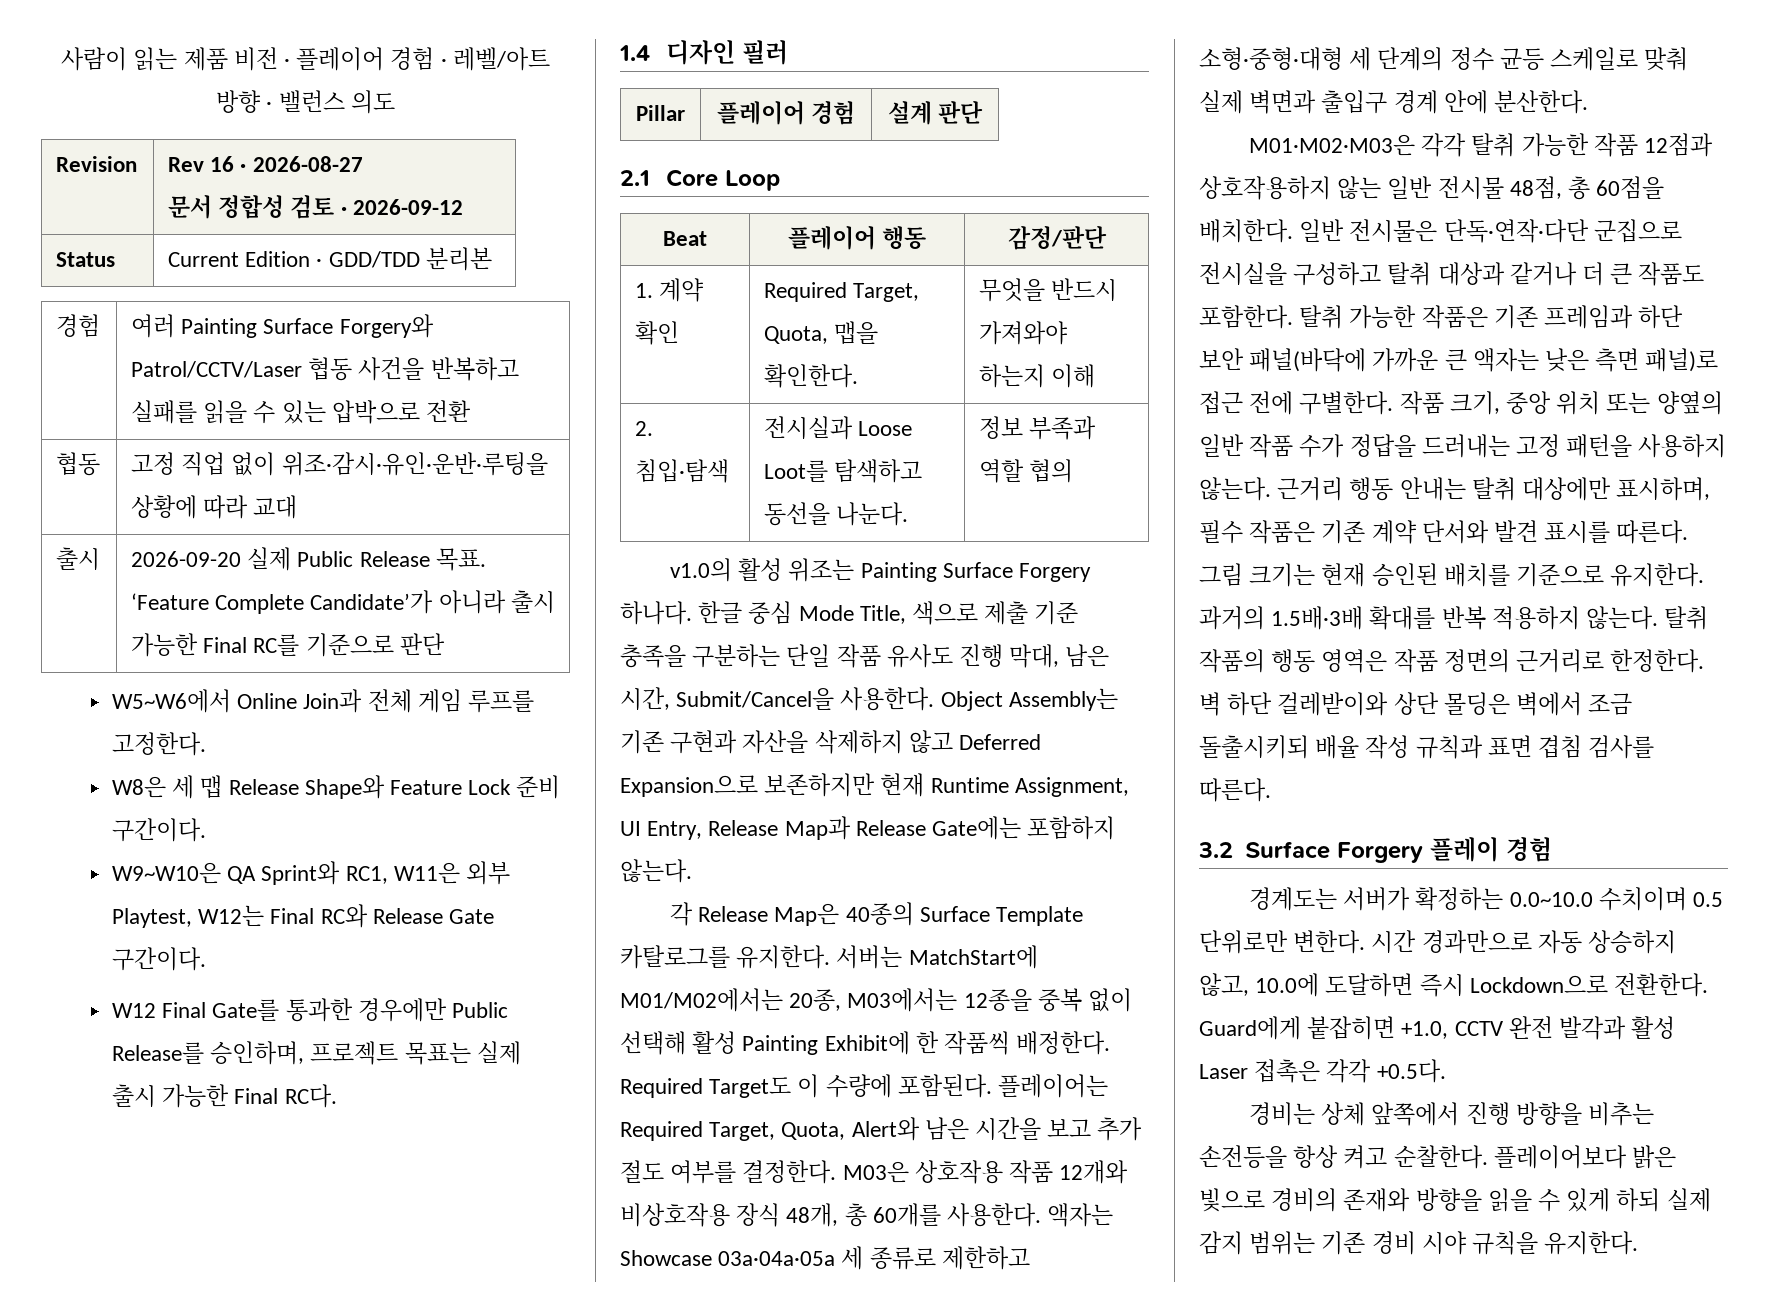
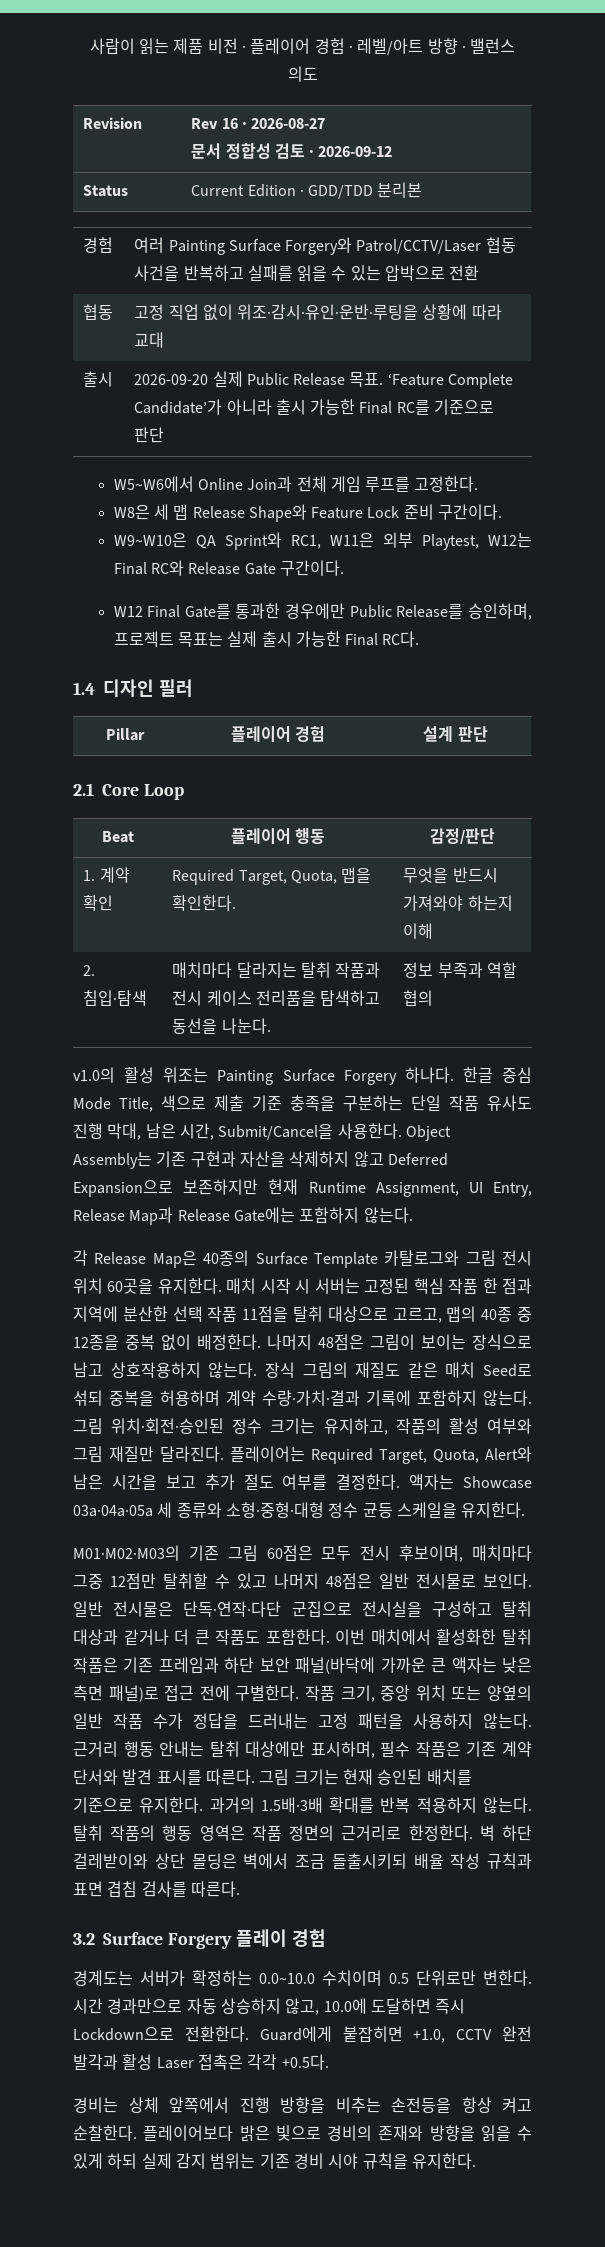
[764,416,913,440] [764,460,829,482] 전시실과 Loose Loot를 -> [172,962,381,978] [172,990,316,1006] 매치마다 달라지는 탈취 작품과 전시 케이스 전리품을
[620,945,1038,969] [620,988,1133,1012] [620,1031,1111,1055] [620,1074,992,1098] 카탈로그를 유지한다. 서버는 MatchStart에 M01/M02에서는 20종, M03에서는 12종을 중복 없이 선택해 활성 Painting Exhibit에 한 작품씩 배정한다. Required Target도 이 수량에 포함된다. -> [384,1250,532,1266] [73,1278,532,1294] [73,1306,533,1323] [73,1334,532,1351] [73,1362,532,1378] [73,1390,532,1406] [73,1418,532,1435] [73,1446,224,1462] 카탈로그와 그림 전시 위치 60곳을 유지한다. 매치 시작 시 서버는 고정된 핵심 작품 한 점과 지역에 분산한 선택 작품 11점을 탈취 대상으로 고르고, 맵의 40종 중 12종을 중복 없이 배정한다. 나머지 48점은 그림이 보이는 장식으로 남고 상호작용하지 않는다. 장식 그림의 재질도 같은 매치 Seed로 섞되 중복을 허용하며 계약 수량·가치·결과 기록에 포함하지 않는다. 그림 위치·회전·승인된 정수 크기는 유지하고, 작품의 활성 여부와 그림 재질만 달라진다.
[842,1160,1129,1184] [620,1203,1114,1227] [620,1246,1030,1270] [1199,47,1689,71] [1199,90,1589,114] [1248,133,1713,157] [1199,176,1665,200] [1199,219,1293,243] M03은 상호작용 작품 12개와 비상호작용 장식 48개, 총 60개를 사용한다. 액자는 Showcase 03a·04a·05a 세 종류로 제한하고 소형·중형·대형 세 단계의 정수 균등 스케일로 맞춰 실제 벽면과 출입구 경계 안에 분산한다. // M01·M02·M03은 각각 탈취 가능한 작품 12점과 상호작용하지 않는 일반 전시물 48점, 총 60점을 배치한다. -> [409,1474,532,1490] [73,1502,526,1518] [73,1545,532,1562] [73,1573,532,1589] 액자는 Showcase 03a·04a·05a 세 종류와 소형·중형·대형 정수 균등 스케일을 유지한다. // M01·M02·M03의 기존 그림 60점은 모두 전시 후보이며, 매치마다 그중 12점만 탈취할 수 있고 나머지 48점은 일반 전시물로 보인다.
[1299,305,1417,329] 탈취 가능한 -> [335,1629,532,1645] 이번 매치에서 활성화한 탈취

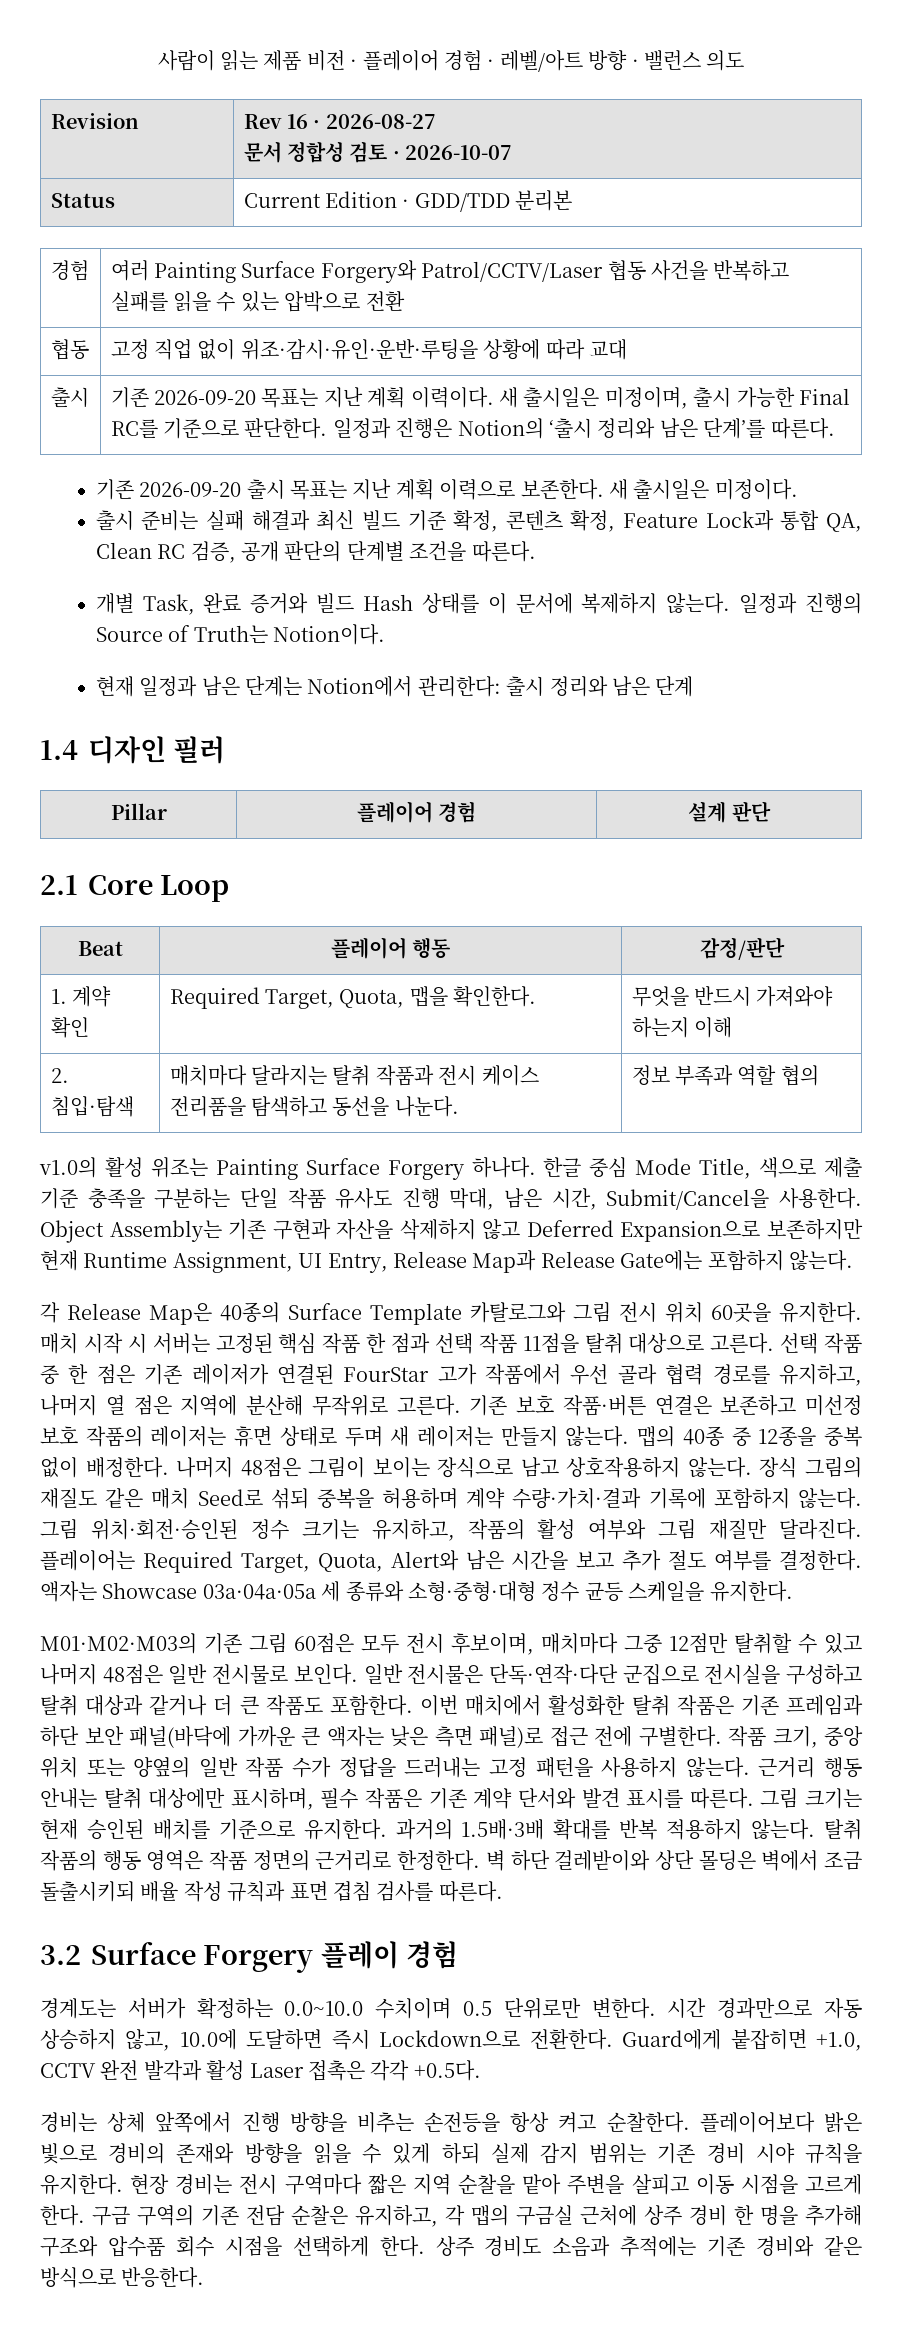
[318,146,393,157] 2026-09-12 -> [405,145,513,160] 2026-10-07
[134,371,514,389] [134,399,272,415] 2026-09-20 실제 Public Release 목표. ‘Feature Complete Candidate’가 아니라 -> [110,387,688,409] 기존 2026-09-20 목표는 지난 계획 이력이다. 새 출시일은 미정이며,
[134,427,165,443] [113,476,479,492] [113,504,503,522] [113,532,532,550] [113,560,344,576] [113,603,532,620] [113,631,420,647] 판단 // W5~W6에서 Online Join과 전체 게임 루프를 고정한다. // W8은 세 맵 Release Shape와 Feature Lock 준비 구간이다. // W9~W10은 QA Sprint와 RC1, W11은 외부 Playtest, W12는 Final RC와 Release Gate 구간이다. // W12 Final Gate를 통과한 경우에만 Public Release를 승인하며, 프로젝트 목표는 실제 출시 가능한 Final RC다. -> [244,418,835,439] [95,479,798,500] [95,510,862,532] [95,541,536,563] [95,593,862,615] [95,624,385,645] [95,676,694,697] 판단한다. 일정과 진행은 Notion의 ‘출시 정리와 남은 단계’를 따른다. // 기존 2026-09-20 출시 목표는 지난 계획 이력으로 보존한다. 새 출시일은 미정이다. // 출시 준비는 실패 해결과 최신 빌드 기준 확정, 콘텐츠 확정, Feature Lock과 통합 QA, Clean RC 검증, 공개 판단의 단계별 조건을 따른다. // 개별 Task, 완료 증거와 빌드 Hash 상태를 이 문서에 복제하지 않는다. 일정과 진행의 Source of Truth는 Notion이다. // 현재 일정과 남은 단계는 Notion에서 관리한다: 출시 정리와 남은 단계
[73,1306,168,1322] 지역에 분산한 -> (430, 1343) none
[392,1307,442,1323] 고르고, -> [710,1333,862,1354] [40,1364,862,1386] [40,1395,862,1416] [40,1426,630,1447] 고른다. 선택 작품 중 한 점은 기존 레이저가 연결된 FourStar 고가 작품에서 우선 골라 협력 경로를 유지하고, 나머지 열 점은 지역에 분산해 무작위로 고른다. 기존 보호 작품·버튼 연결은 보존하고 미선정 보호 작품의 레이저는 휴면 상태로 두며 새 레이저는 만들지 않는다.
(476, 2161) none -> [130,2174,863,2195] [40,2205,862,2227] [40,2236,862,2257] [40,2267,205,2288] 현장 경비는 전시 구역마다 짧은 지역 순찰을 맡아 주변을 살피고 이동 시점을 고르게 한다. 구금 구역의 기존 전담 순찰은 유지하고, 각 맵의 구금실 근처에 상주 경비 한 명을 추가해 구조와 압수품 회수 시점을 선택하게 한다. 상주 경비도 소음과 추적에는 기존 경비와 같은 방식으로 반응한다.

